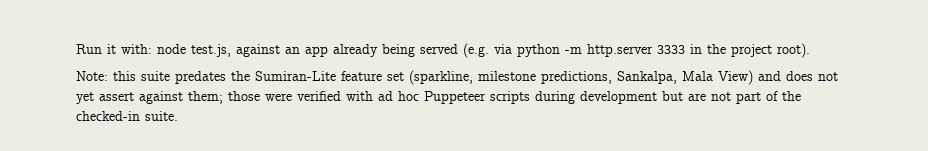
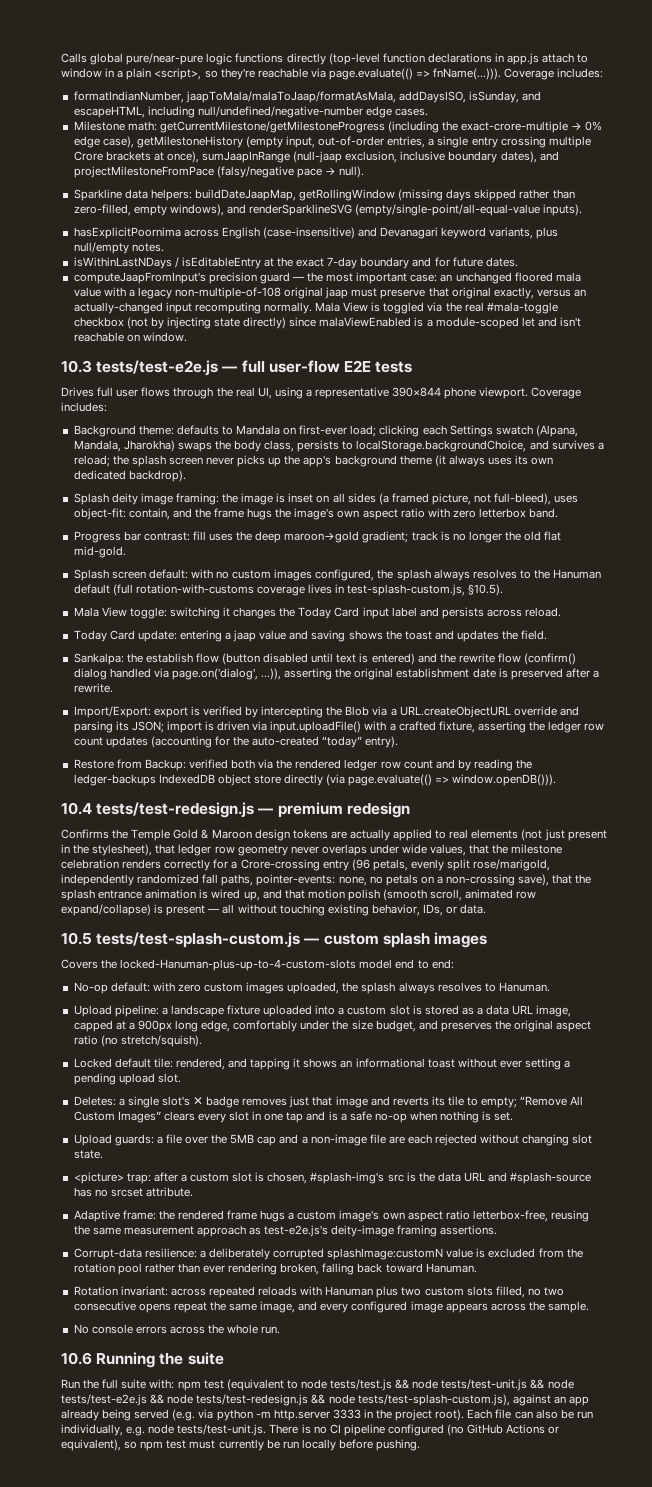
[76,44,231,57] Run it with: node test.js, -> [61,53,589,65] [61,68,604,80] [73,91,542,103] [73,106,429,118] [73,121,603,133] [73,136,591,148] [73,151,559,163] [73,166,365,178] [73,189,575,201] [73,204,583,216] [73,227,559,239] [73,242,164,254] [73,257,518,269] [73,272,581,284] [73,287,587,299] [73,302,558,314] [73,317,582,329] [73,332,187,342] [61,360,413,376] [61,387,582,399] [61,402,107,412] [73,425,578,437] [73,440,604,452] [73,455,554,467] [73,470,186,482] [73,493,579,505] [73,508,559,520] [73,531,562,543] [73,546,126,558] [73,569,602,581] [73,584,504,596] [73,607,562,619] [73,630,548,642] [73,653,577,665] [73,668,600,680] [73,683,113,693] [73,706,579,718] [73,721,605,733] [73,736,399,748] [73,759,533,771] [73,774,557,786] [61,802,410,818] [61,829,607,841] [61,844,563,856] [61,859,551,871] [61,874,592,886] [61,889,537,901] [61,904,487,916] [61,932,487,948] [61,959,454,971] [73,982,550,994] [73,1005,572,1017] [73,1020,592,1032] [73,1035,202,1047] [73,1058,571,1070] [73,1073,181,1085] [73,1096,584,1108] [73,1111,514,1123] [73,1134,593,1146] [73,1150,103,1159] [73,1172,592,1184] [73,1187,193,1197] [73,1210,590,1222] [73,1225,498,1237] [73,1248,583,1260] [73,1263,477,1275] [73,1286,565,1298] [73,1301,590,1313] [73,1324,281,1334] [61,1352,224,1368] [61,1379,574,1391] [61,1394,510,1406] Calls global pure/near-pure logic functions directly (top-level function declarations in app.js attach to window in a plain <script>, so they're reachable via page.evaluate(() => fnName(...))). Coverage includes: // formatIndianNumber, jaapToMala/malaToJaap/formatAsMala, addDaysISO, isSunday, and escapeHTML, including null/undefined/negative-number edge cases. // Milestone math: getCurrentMilestone/getMilestoneProgress (including the exact-crore-multiple → 0% edge case), getMilestoneHistory (empty input, out-of-order entries, a single entry crossing multiple Crore brackets at once), sumJaapInRange (null-jaap exclusion, inclusive boundary dates), and projectMilestoneFromPace (falsy/negative pace → null). // Sparkline data helpers: buildDateJaapMap, getRollingWindow (missing days skipped rather than zero-filled, empty windows), and renderSparklineSVG (empty/single-point/all-equal-value inputs). // hasExplicitPoornima across English (case-insensitive) and Devanagari keyword variants, plus null/empty notes. // isWithinLastNDays / isEditableEntry at the exact 7-day boundary and for future dates. // computeJaapFromInput's precision guard — the most important case: an unchanged floored mala value with a legacy non-multiple-of-108 original jaap must preserve that original exactly, versus an actually-changed input recomputing normally. Mala View is toggled via the real #mala-toggle checkbox (not by injecting state directly) since malaViewEnabled is a module-scoped let and isn't reachable on window. // 10.3 tests/test-e2e.js — full user-flow E2E tests // Drives full user flows through the real UI, using a representative 390×844 phone viewport. Coverage includes: // Background theme: defaults to Mandala on first-ever load; clicking each Settings swatch (Alpana, Mandala, Jharokha) swaps the body class, persists to localStorage.backgroundChoice, and survives a reload; the splash screen never picks up the app's background theme (it always uses its own dedicated backdrop). // Splash deity image framing: the image is inset on all sides (a framed picture, not full-bleed), uses object-fit: contain, and the frame hugs the image's own aspect ratio with zero letterbox band. // Progress bar contrast: fill uses the deep maroon→gold gradient; track is no longer the old flat mid-gold. // Splash screen default: with no custom images configured, the splash always resolves to the Hanuman default (full rotation-with-customs coverage lives in test-splash-custom.js, §10.5). // Mala View toggle: switching it changes the Today Card input label and persists across reload. // Today Card update: entering a jaap value and saving shows the toast and updates the field. // Sankalpa: the establish flow (button disabled until text is entered) and the rewrite flow (confirm() dialog handled via page.on('dialog', ...)), asserting the original establishment date is preserved after a rewrite. // Import/Export: export is verified by intercepting the Blob via a URL.createObjectURL override and parsing its JSON; import is driven via input.uploadFile() with a crafted fixture, asserting the ledger row count updates (accounting for the auto-created “today” entry). // Restore from Backup: verified both via the rendered ledger row count and by reading the ledger-backups IndexedDB object store directly (via page.evaluate(() => window.openDB())). // 10.4 tests/test-redesign.js — premium redesign // Confirms the Temple Gold & Maroon design tokens are actually applied to real elements (not just present in the stylesheet), that ledger row geometry never overlaps under wide values, that the milestone celebration renders correctly for a Crore-crossing entry (96 petals, evenly split rose/marigold, independently randomized fall paths, pointer-events: none, no petals on a non-crossing save), that the splash entrance animation is wired up, and that motion polish (smooth scroll, animated row expand/collapse) is present — all without touching existing behavior, IDs, or data. // 10.5 tests/test-splash-custom.js — custom splash images // Covers the locked-Hanuman-plus-up-to-4-custom-slots model end to end: // No-op default: with zero custom images uploaded, the splash always resolves to Hanuman. // Upload pipeline: a landscape fixture uploaded into a custom slot is stored as a data URL image, capped at a 900px long edge, comfortably under the size budget, and preserves the original aspect ratio (no stretch/squish). // Locked default tile: rendered, and tapping it shows an informational toast without ever setting a pending upload slot. // Deletes: a single slot's ✕ badge removes just that image and reverts its tile to empty; “Remove All Custom Images” clears every slot in one tap and is a safe no-op when nothing is set. // Upload guards: a file over the 5MB cap and a non-image file are each rejected without changing slot state. // <picture> trap: after a custom slot is chosen, #splash-img's src is the data URL and #splash-source has no srcset attribute. // Adaptive frame: the rendered frame hugs a custom image's own aspect ratio letterbox-free, reusing the same measurement approach as test-e2e.js's deity-image framing assertions. // Corrupt-data resilience: a deliberately corrupted splashImage:customN value is excluded from the rotation pool rather than ever rendering broken, falling back toward Hanuman. // Rotation invariant: across repeated reloads with Hanuman plus two custom slots filled, no two consecutive opens repeat the same image, and every configured image appears across the sample. // No console errors across the whole run. // 10.6 Running the suite // Run the full suite with: npm test (equivalent to node tests/test.js && node tests/test-unit.js && node tests/test-e2e.js && node tests/test-redesign.js && node tests/test-splash-custom.js),
[76,70,838,85] [76,91,801,104] [76,111,178,121] // Note: this suite predates the Sumiran-Lite feature set (sparkline, milestone predictions, Sankalpa, Mala View) and does not yet assert against them; those were verified with ad hoc Puppeteer scripts during development but are not part of the checked-in suite. -> [467,1409,593,1419] [61,1424,560,1436] [61,1439,421,1451] Each file can also be run individually, e.g. node tests/test-unit.js. There is no CI pipeline configured (no GitHub Actions or equivalent), so npm test must currently be run locally before pushing.

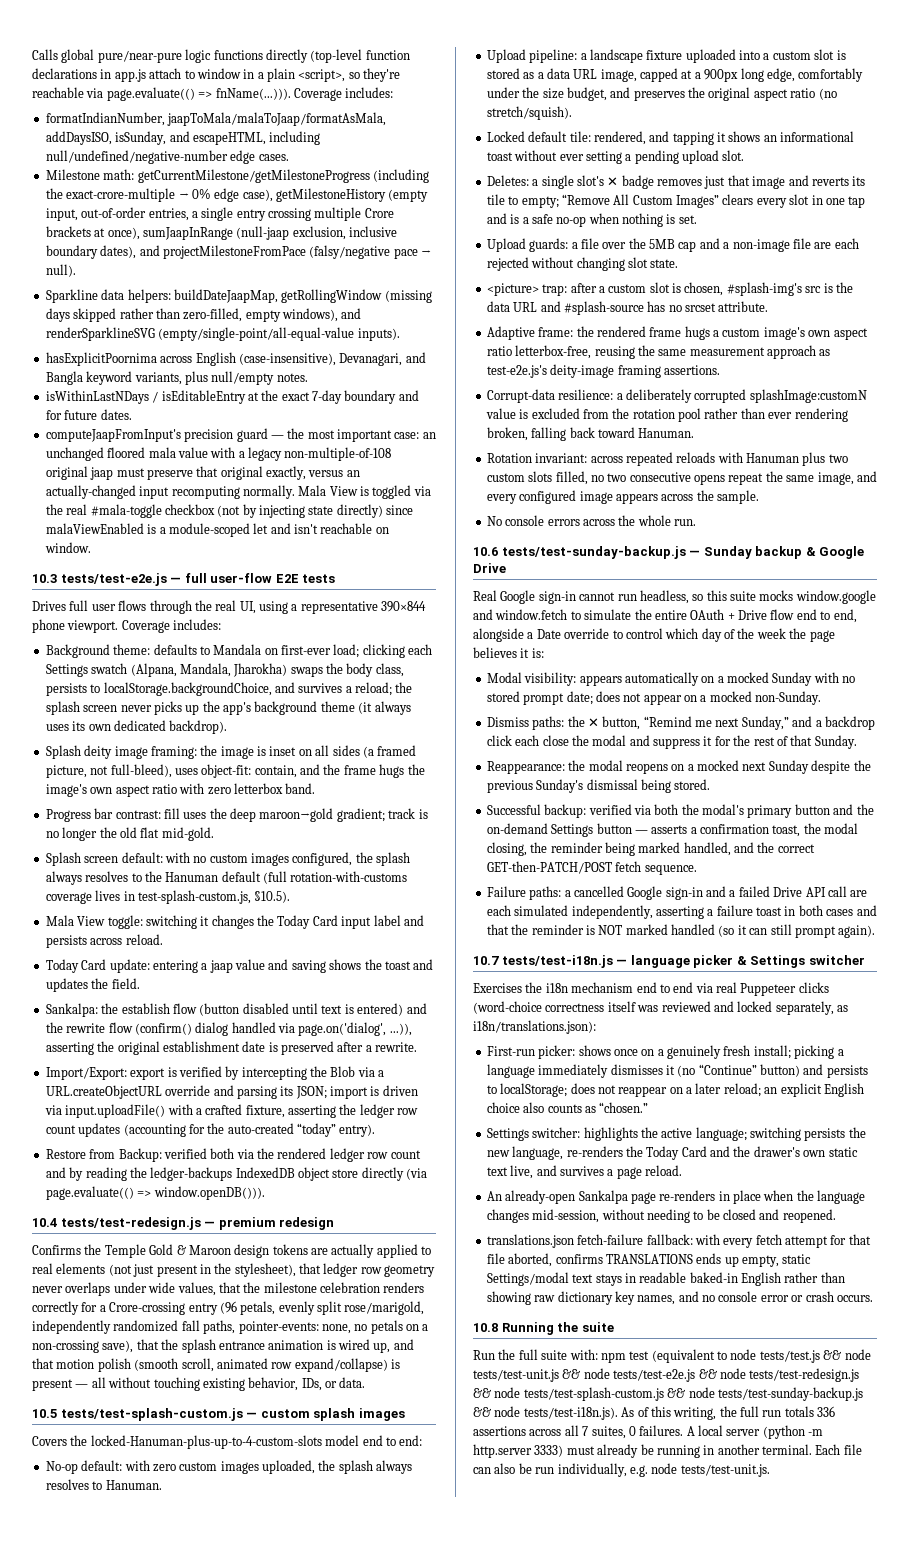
[262,227,439,239] (case-insensitive) and Devanagari -> [238,352,426,366] [45,371,83,385] (case-insensitive), Devanagari, and Bangla
(92, 1358) none -> [501,546,865,559] [473,563,506,573] [473,590,876,604] [473,609,857,623] [473,628,835,642] [473,647,544,658] [486,672,856,686] [486,691,822,705] [486,716,875,730] [486,735,857,749] [486,760,871,774] [486,779,711,793] [486,804,874,818] [486,823,859,837] [486,842,815,856] [486,861,697,875] [486,886,868,900] [486,905,877,919] [486,924,876,938] [473,955,865,968] [473,982,829,996] [473,1001,848,1015] [473,1020,596,1034] [486,1045,844,1059] [486,1064,868,1078] [486,1083,864,1097] [486,1102,649,1113] [486,1127,866,1141] [486,1146,858,1160] [486,1165,682,1179] [486,1190,866,1204] [486,1209,836,1223] [486,1234,871,1248] [486,1253,812,1267] [486,1272,845,1286] [486,1291,873,1305] [473,1323,498,1332] tests/test-sunday-backup.js — Sunday backup & Google Drive // Real Google sign-in cannot run headless, so this suite mocks window.google and window.fetch to simulate the entire OAuth + Drive flow end to end, alongside a Date override to control which day of the week the page believes it is: // Modal visibility: appears automatically on a mocked Sunday with no stored prompt date; does not appear on a mocked non-Sunday. // Dismiss paths: the ✕ button, “Remind me next Sunday,” and a backdrop click each close the modal and suppress it for the rest of that Sunday. // Reappearance: the modal reopens on a mocked next Sunday despite the previous Sunday's dismissal being stored. // Successful backup: verified via both the modal's primary button and the on-demand Settings button — asserts a confirmation toast, the modal closing, the reminder being marked handled, and the correct GET-then-PATCH/POST fetch sequence. // Failure paths: a cancelled Google sign-in and a failed Drive API call are each simulated independently, asserting a failure toast in both cases and that the reminder is NOT marked handled (so it can still prompt again). // 10.7 tests/test-i18n.js — language picker & Settings switcher // Exercises the i18n mechanism end to end via real Puppeteer clicks (word-choice correctness itself was reviewed and locked separately, as i18n/translations.json): // First-run picker: shows once on a genuinely fresh install; picking a language immediately dismisses it (no “Continue” button) and persists to localStorage; does not reappear on a later reload; an explicit English choice also counts as “chosen.” // Settings switcher: highlights the active language; switching persists the new language, re-renders the Today Card and the drawer's own static text live, and survives a page reload. // An already-open Sankalpa page re-renders in place when the language changes mid-session, without needing to be closed and reopened. // translations.json fetch-failure fallback: with every fetch attempt for that file aborted, confirms TRANSLATIONS ends up empty, static Settings/modal text stays in readable baked-in English rather than showing raw dictionary key names, and no console error or crash occurs. // 10.8
[357,1394,589,1406] [61,1409,465,1421] tests/test-splash-custom.js), against an app already being served (e.g. via python -m http.server 3333 in the project root). -> [523,1387,863,1401] [473,1406,836,1420] [473,1425,824,1439] [473,1444,812,1458] tests/test-splash-custom.js && node tests/test-sunday-backup.js && node tests/test-i18n.js). As of this writing, the full run totals 336 assertions across all 7 suites, 0 failures. A local server (python -m http.server 3333) must already be running in another terminal.
[269,1424,560,1436] [61,1439,421,1451] There is no CI pipeline configured (no GitHub Actions or equivalent), so npm test must currently be run locally before pushing. -> (770, 1470) none

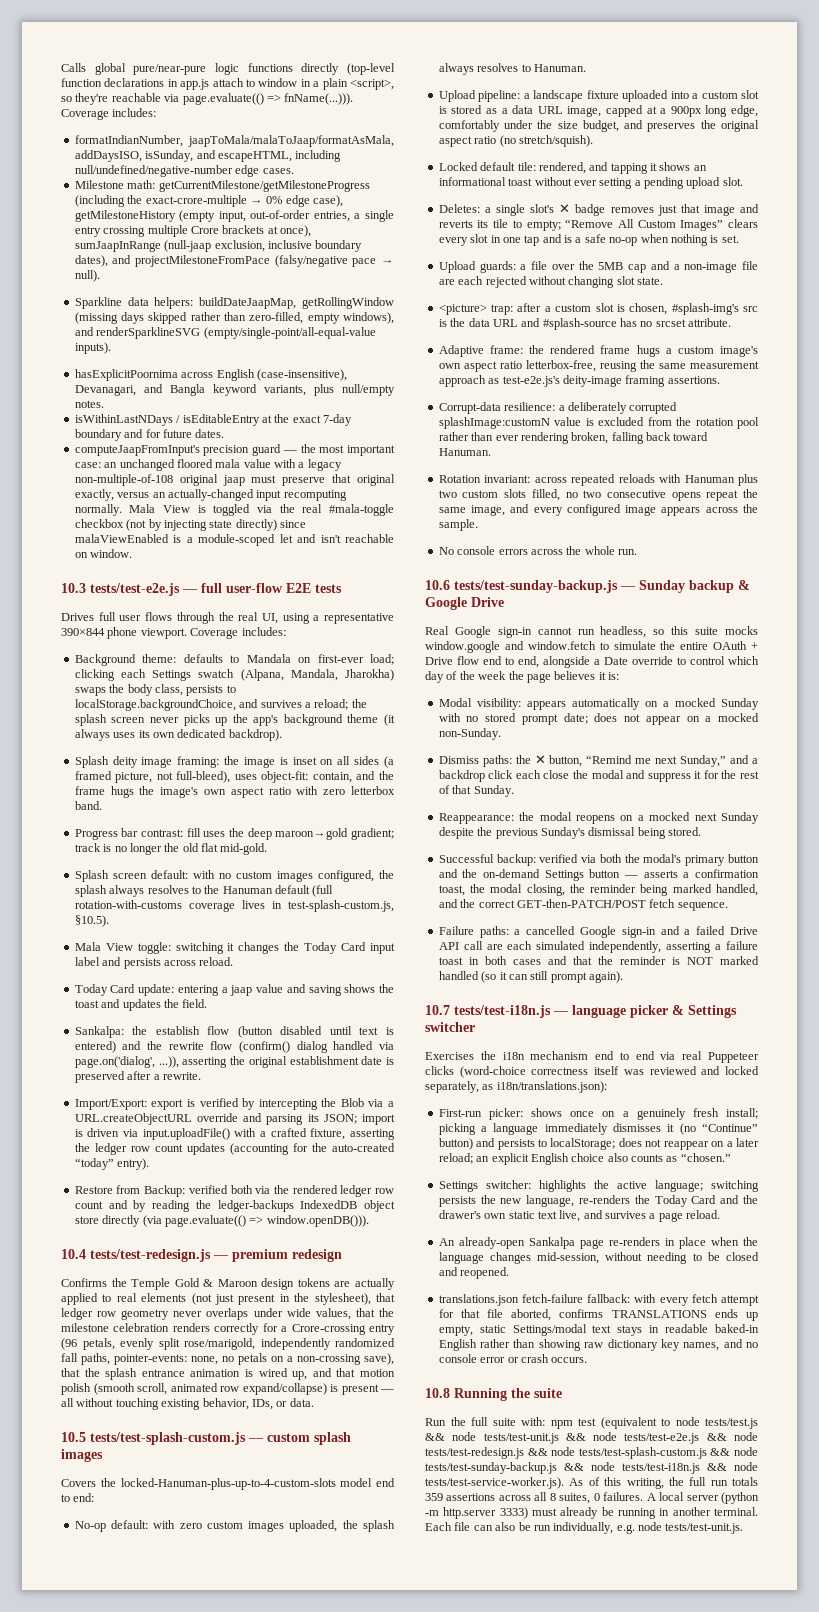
[523,1407,618,1420] tests/test-i18n.js). -> [622,1462,758,1474] [425,1477,564,1489] tests/test-i18n.js && node tests/test-service-worker.js).
[817,1406,836,1417] 336 -> [425,1493,443,1501] 359
[582,1426,589,1436] 7 -> [549,1493,556,1501] 8

